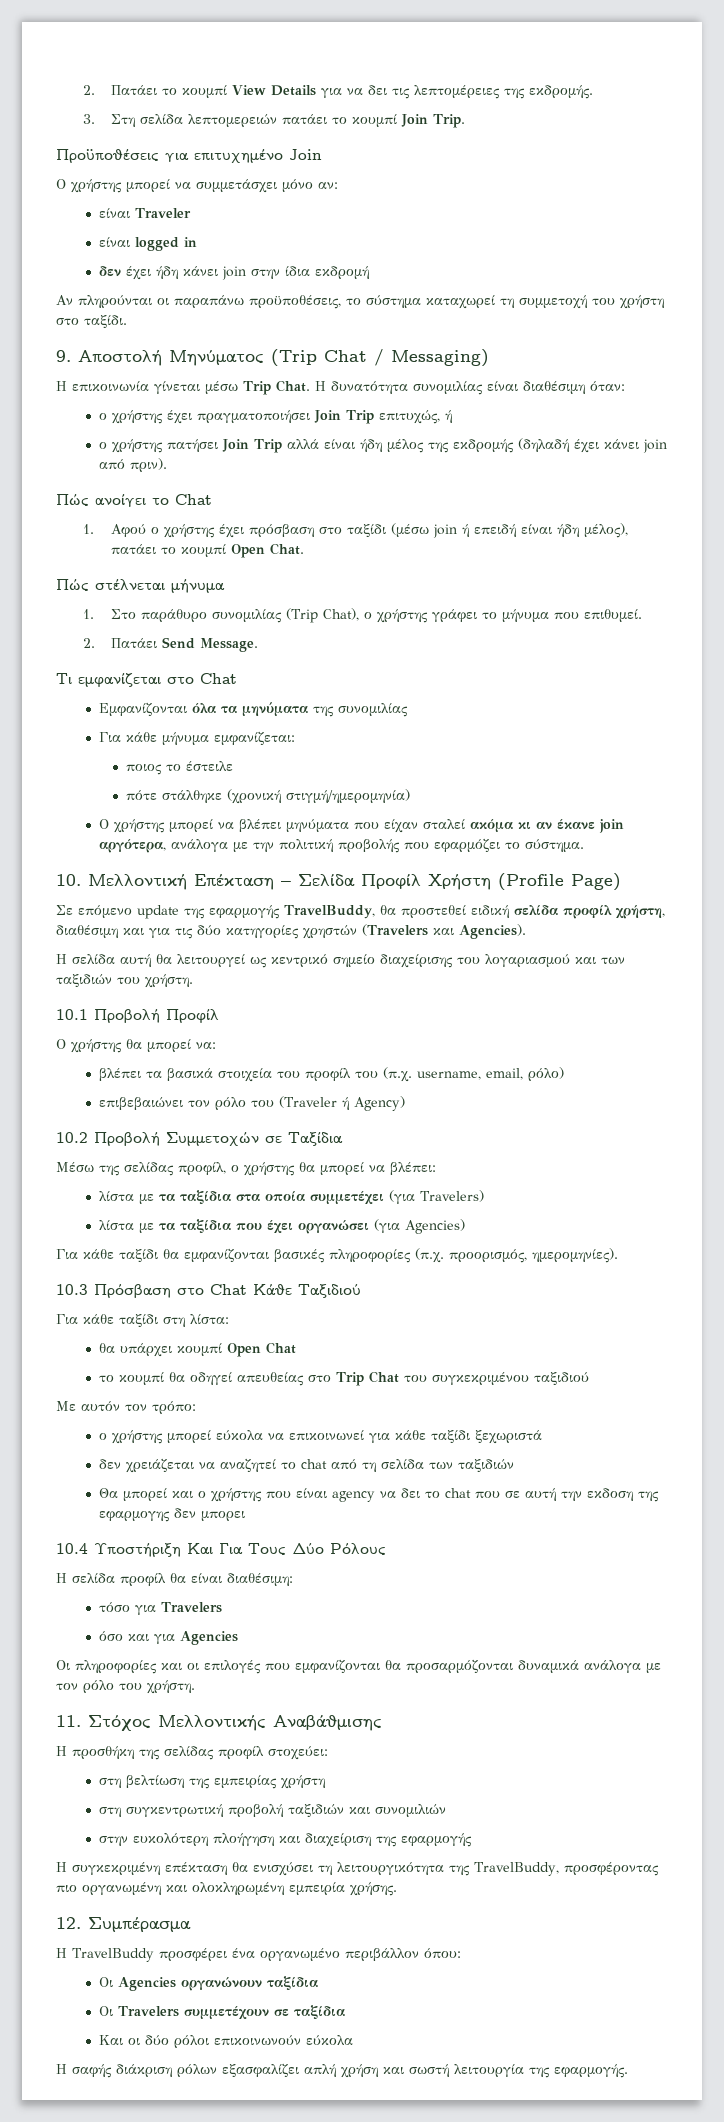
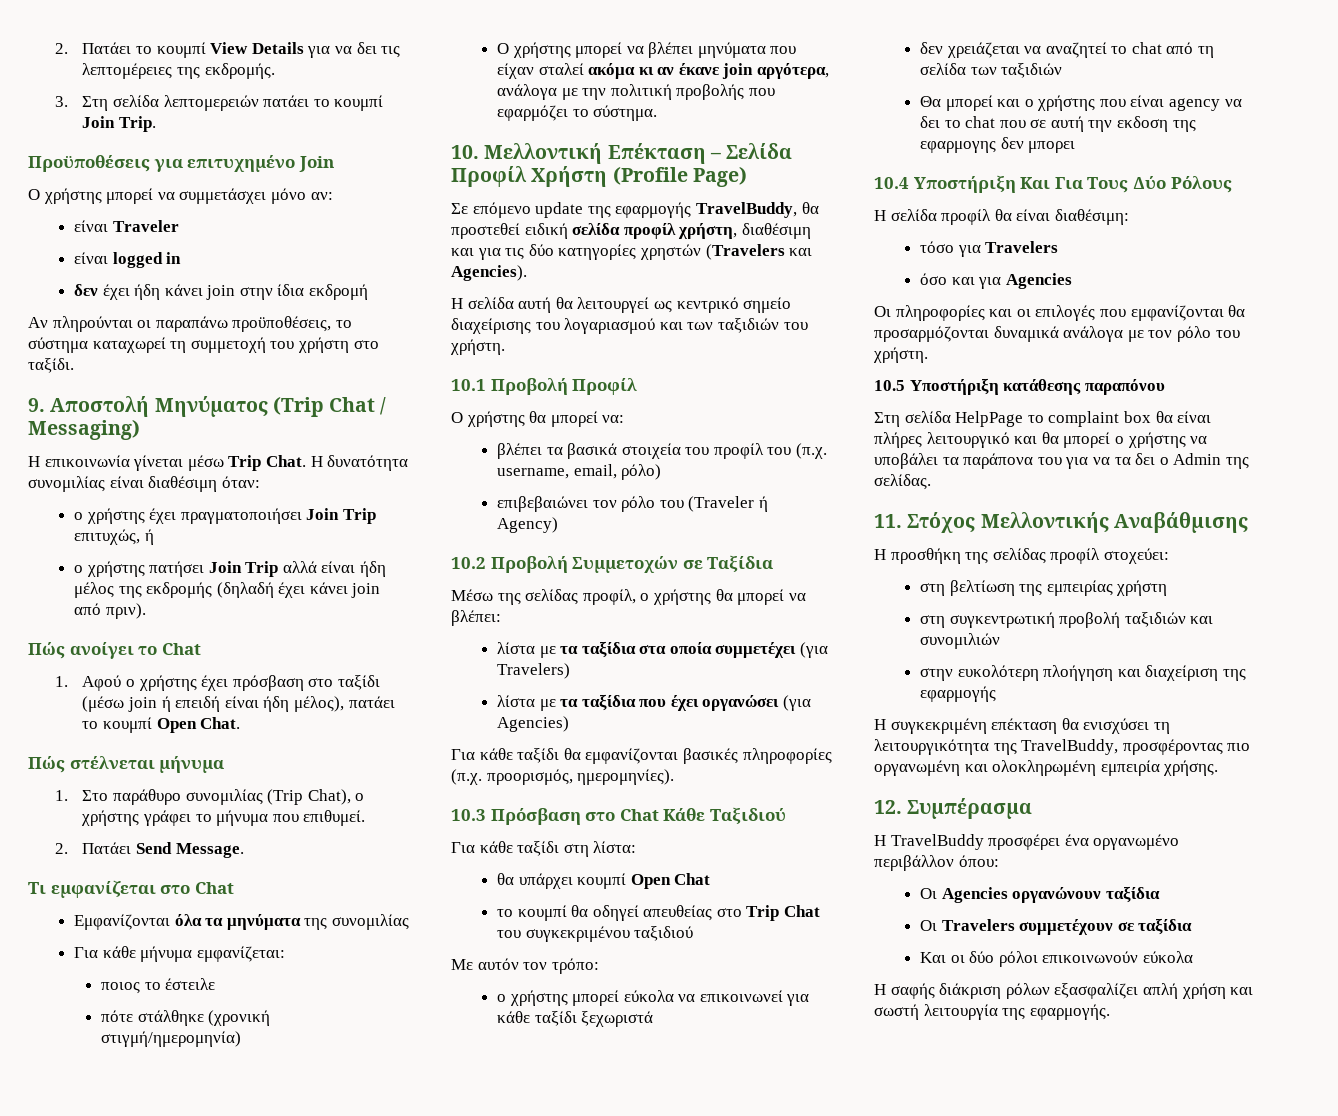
(195, 1687) none -> [874,378,1165,395] [874,411,1212,427] [874,432,1208,448] [874,453,1249,469] [874,474,931,490] // 10.5 Υποστήριξη κατάθεσης παραπόνου // Στη σελίδα HelpPage το complaint box θα είναι πλήρες λειτουργικό και θα μπορεί ο χρήστης να υποβάλει τα παράπονα του για να τα δει ο Admin της σελίδας.

